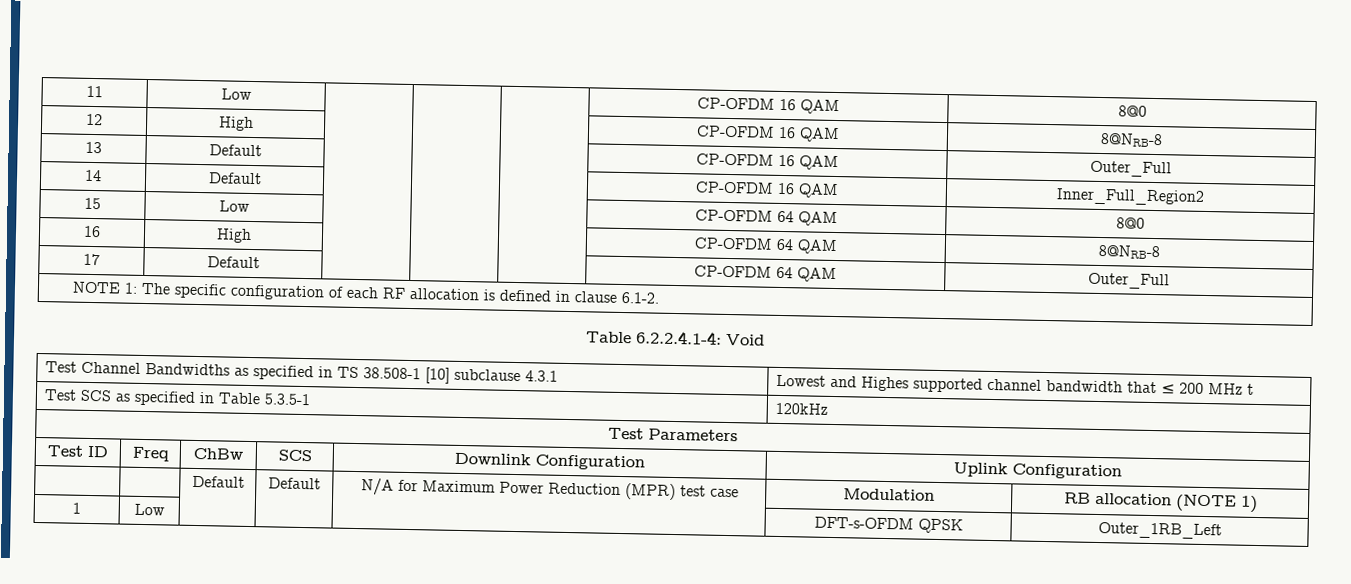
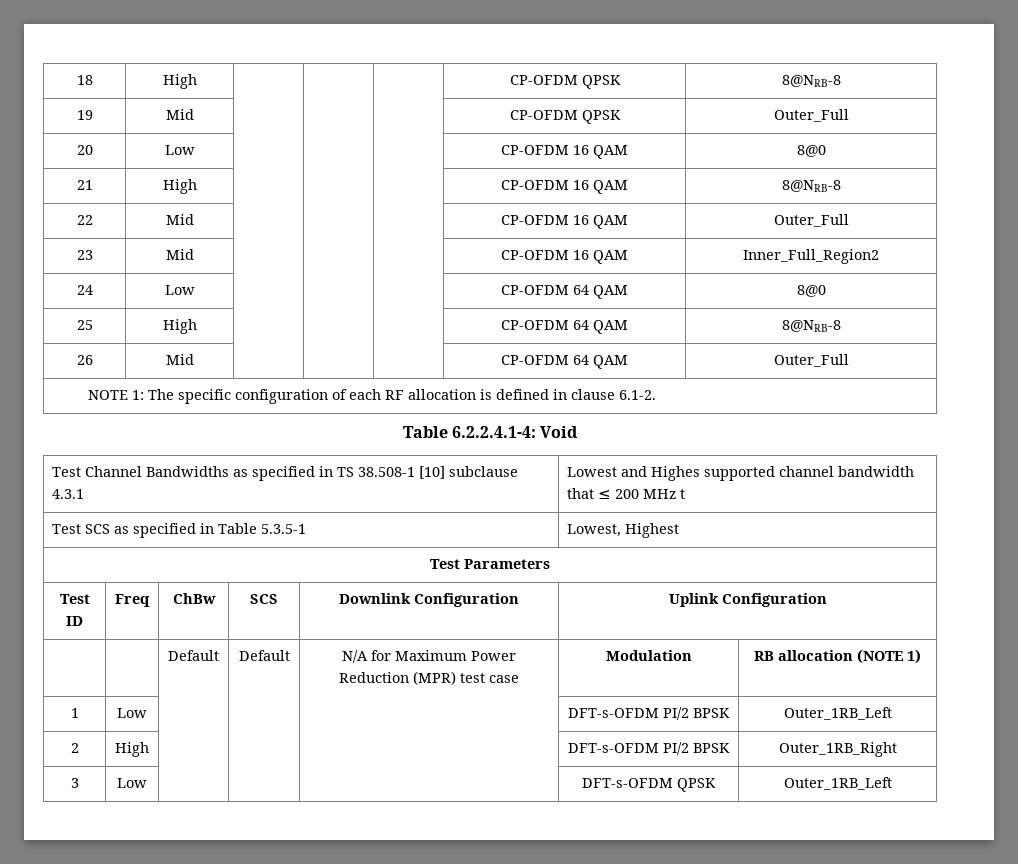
[86,85,103,98] 11 -> [76,75,93,85] [162,74,197,89] [509,75,621,89] [781,75,841,87] [76,110,93,120] [165,109,194,120] [509,110,621,124] [773,109,849,122] [76,145,93,155] 18 | High | | | | CP-OFDM QPSK | 8@NRB-8 // 19 | Mid | | | | CP-OFDM QPSK | Outer_Full // 20
[86,113,103,126] 12 -> [76,180,93,190] 21
[85,141,102,154] [208,144,262,157] 13 | Default -> [76,215,93,225] [165,214,194,225] 22 | Mid
[84,169,102,182] [207,172,262,185] 14 | Default -> [76,250,93,260] [165,249,194,260] 23 | Mid
[84,197,101,210] 15 -> [76,285,93,295] 24
[83,225,101,238] 16 -> [76,320,93,330] 25
[83,253,100,266] [206,256,260,269] 17 | Default -> [76,355,93,365] [165,354,194,365] 26 | Mid
[774,402,828,415] 120kHz -> [567,523,680,538] Lowest, Highest
(165, 509) none -> [568,707,730,720] [783,707,892,720] [70,743,79,753] [115,742,149,757] [568,742,730,755] [778,742,897,757] [70,778,79,788] [117,778,147,788] | DFT-s-OFDM PI/2 BPSK | Outer_1RB_Left // 2 | High | | | | DFT-s-OFDM PI/2 BPSK | Outer_1RB_Right // 3 | Low | | |

